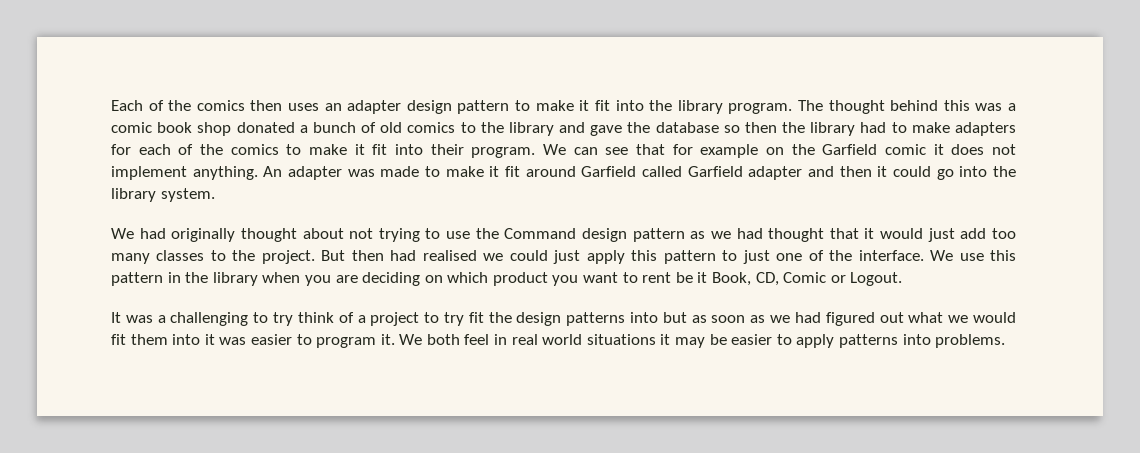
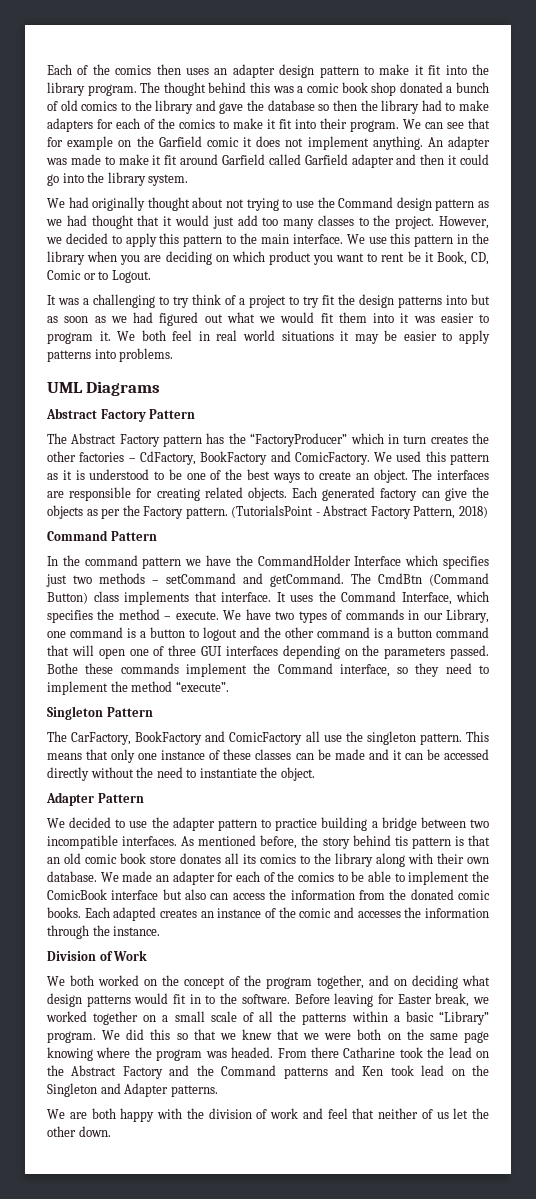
[321,250,853,264] But then had realised we could just apply this pattern to just one of the -> [438,216,489,229] [46,233,289,247] However, we decided to apply this pattern to the main
(846, 279) none -> [98,271,109,280] to
(1006, 341) none -> [47,381,161,396] [46,408,196,422] [47,433,490,447] [47,451,490,465] [47,469,489,483] [47,487,490,501] [47,505,488,519] [47,530,157,541] [47,555,490,569] [46,573,489,587] [47,591,489,605] [47,609,489,623] [47,627,489,641] [47,645,489,659] [47,663,490,677] [47,681,229,695] [47,706,153,720] [47,731,490,745] [47,749,489,763] [47,767,315,781] [46,792,144,806] [47,817,489,831] [47,835,490,849] [47,853,489,867] [47,871,490,885] [47,889,491,900] [47,907,489,921] [47,925,161,939] [47,950,148,961] [47,975,490,989] [47,993,489,1007] [46,1011,489,1025] [47,1029,489,1043] [47,1047,490,1061] [47,1065,490,1079] [47,1083,218,1097] [47,1108,489,1122] [47,1126,111,1137] // UML Diagrams // Abstract Factory Pattern // The Abstract Factory pattern has the “FactoryProducer” which in turn creates the other factories – CdFactory, BookFactory and ComicFactory. We used this pattern as it is understood to be one of the best ways to create an object. The interfaces are responsible for creating related objects. Each generated factory can give the objects as per the Factory pattern. (TutorialsPoint - Abstract Factory Pattern, 2018) // Command Pattern // In the command pattern we have the CommandHolder Interface which specifies just two methods – setCommand and getCommand. The CmdBtn (Command Button) class implements that interface. It uses the Command Interface, which specifies the method – execute. We have two types of commands in our Library, one command is a button to logout and the other command is a button command that will open one of three GUI interfaces depending on the parameters passed. Bothe these commands implement the Command interface, so they need to implement the method “execute”. // Singleton Pattern // The CarFactory, BookFactory and ComicFactory all use the singleton pattern. This means that only one instance of these classes can be made and it can be accessed directly without the need to instantiate the object. // Adapter Pattern // We decided to use the adapter pattern to practice building a bridge between two incompatible interfaces. As mentioned before, the story behind tis pattern is that an old comic book store donates all its comics to the library along with their own database. We made an adapter for each of the comics to be able to implement the ComicBook interface but also can access the information from the donated comic books. Each adapted creates an instance of the comic and accesses the information through the instance. // Division of Work // We both worked on the concept of the program together, and on deciding what design patterns would fit in to the software. Before leaving for Easter break, we worked together on a small scale of all the patterns within a basic “Library” program. We did this so that we knew that we were both on the same page knowing where the program was headed. From there Catharine took the lead on the Abstract Factory and the Command patterns and Ken took lead on the Singleton and Adapter patterns. // We are both happy with the division of work and feel that neither of us let the other down.

